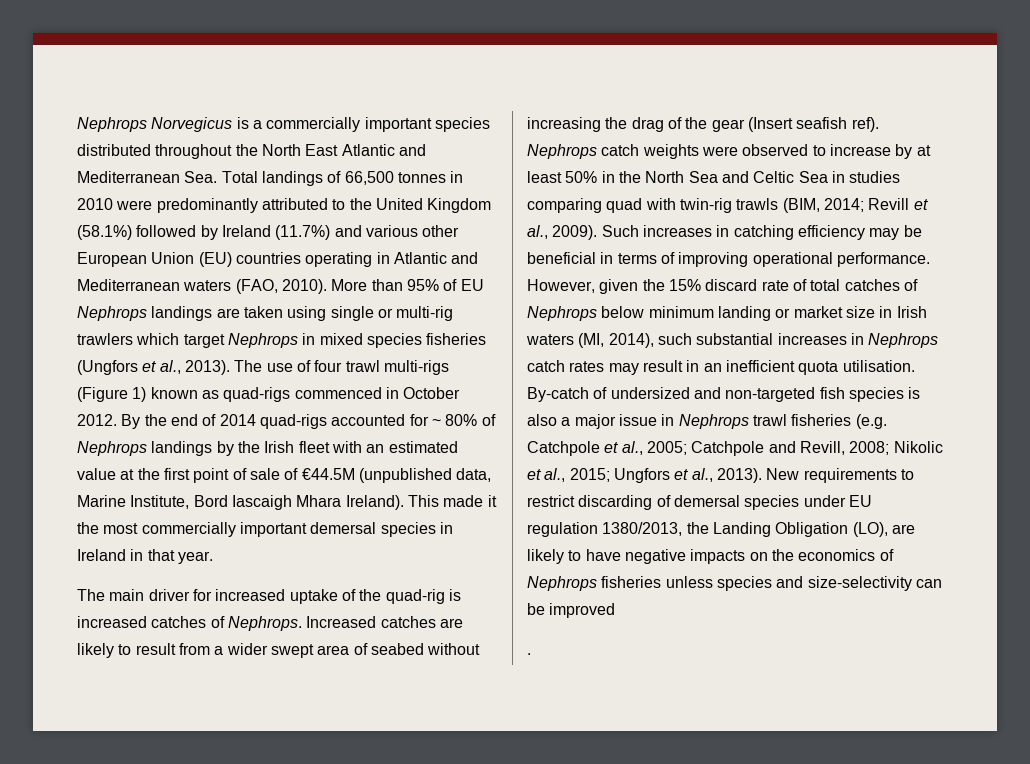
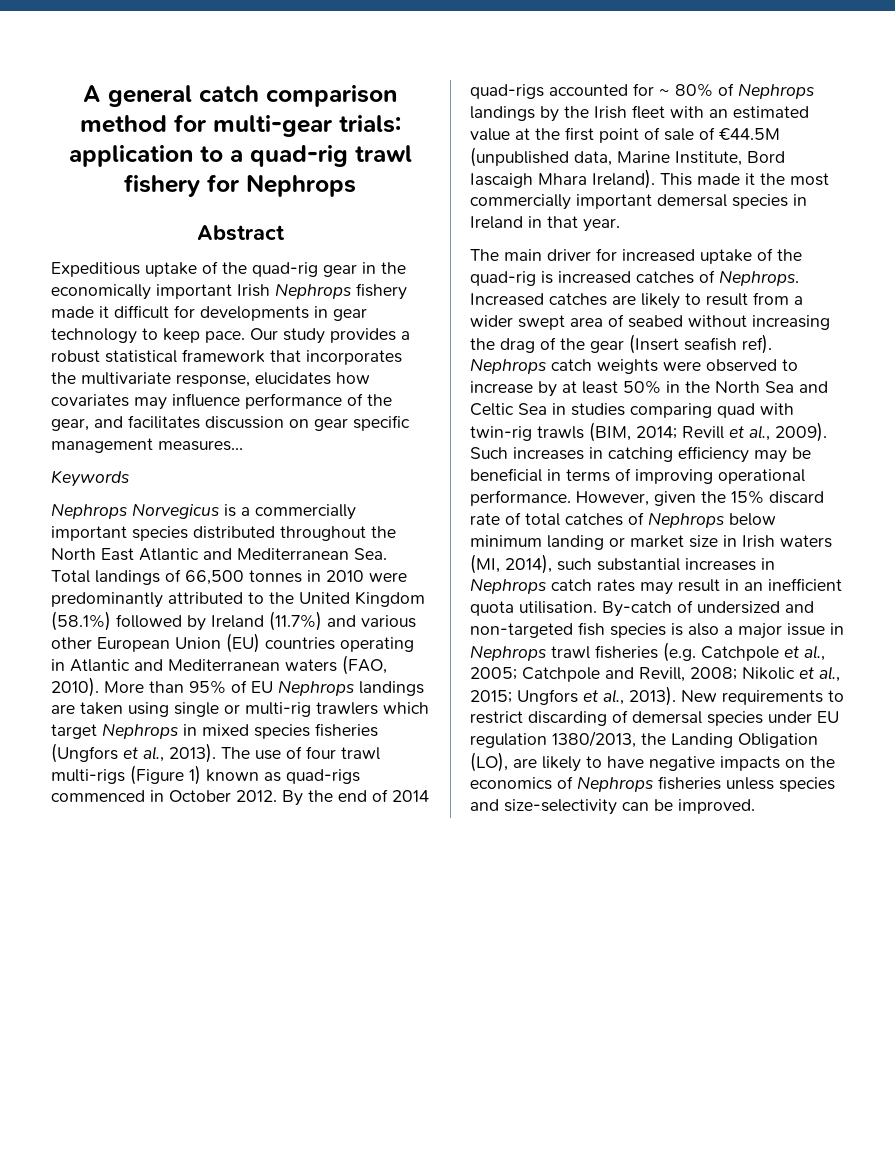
(77, 124) none -> [83,85,397,107] [79,114,401,137] [68,145,412,167] [124,174,356,197] [196,225,285,241] [51,261,406,277] [51,283,407,300] [51,305,367,321] [51,328,410,344] [51,349,402,365] [51,372,370,387] [51,393,392,410] [51,415,410,431] [51,438,243,453] [51,471,130,487] A general catch comparison method for multi-gear trials: application to a quad-rig trawl fishery for Nephrops // Abstract // Expeditious uptake of the quad-rig gear in the economically important Irish Nephrops fishery made it difficult for developments in gear technology to keep pace. Our study provides a robust statistical framework that incorporates the multivariate response, elucidates how covariates may influence performance of the gear, and facilitates discussion on gear specific management measures… // Keywords //
[549,603,616,618] [527,653,531,655] improved // . -> [678,799,755,814] improved.

